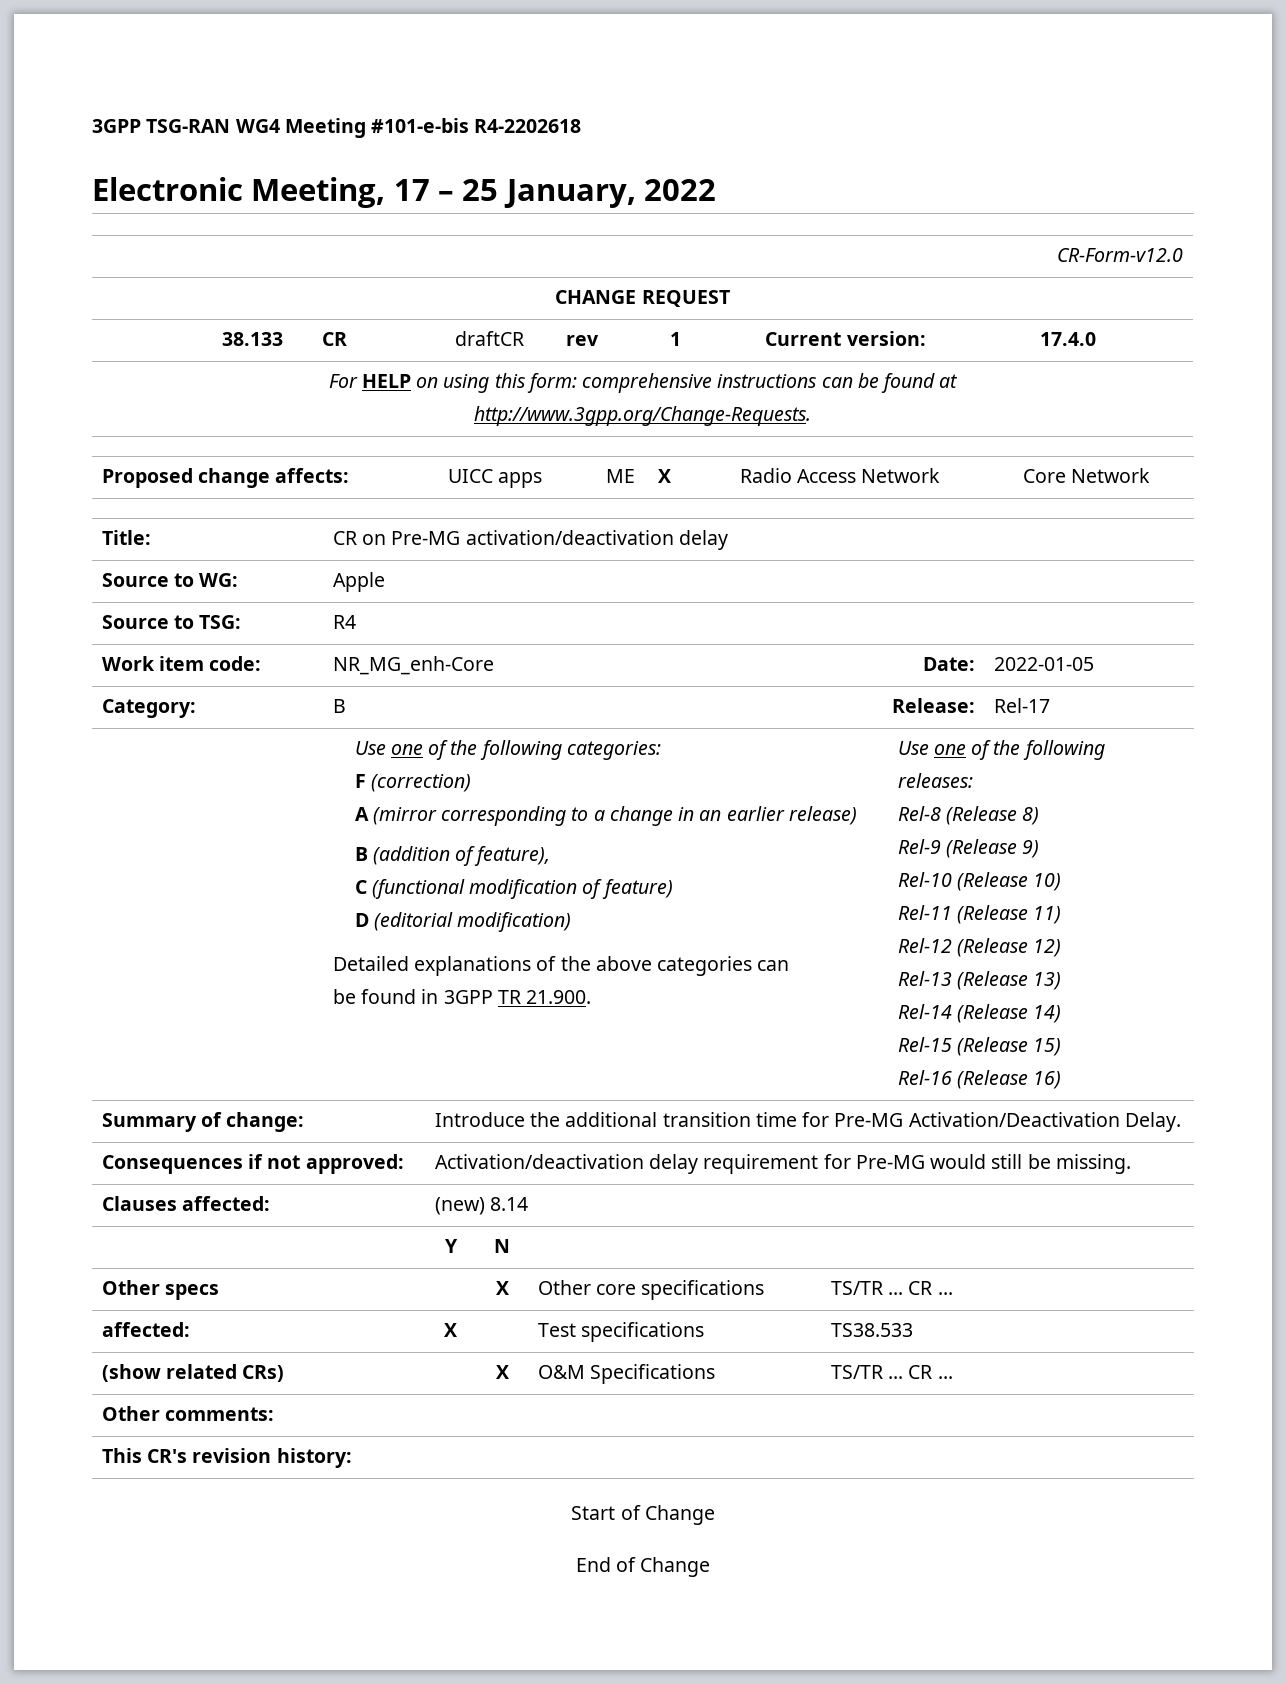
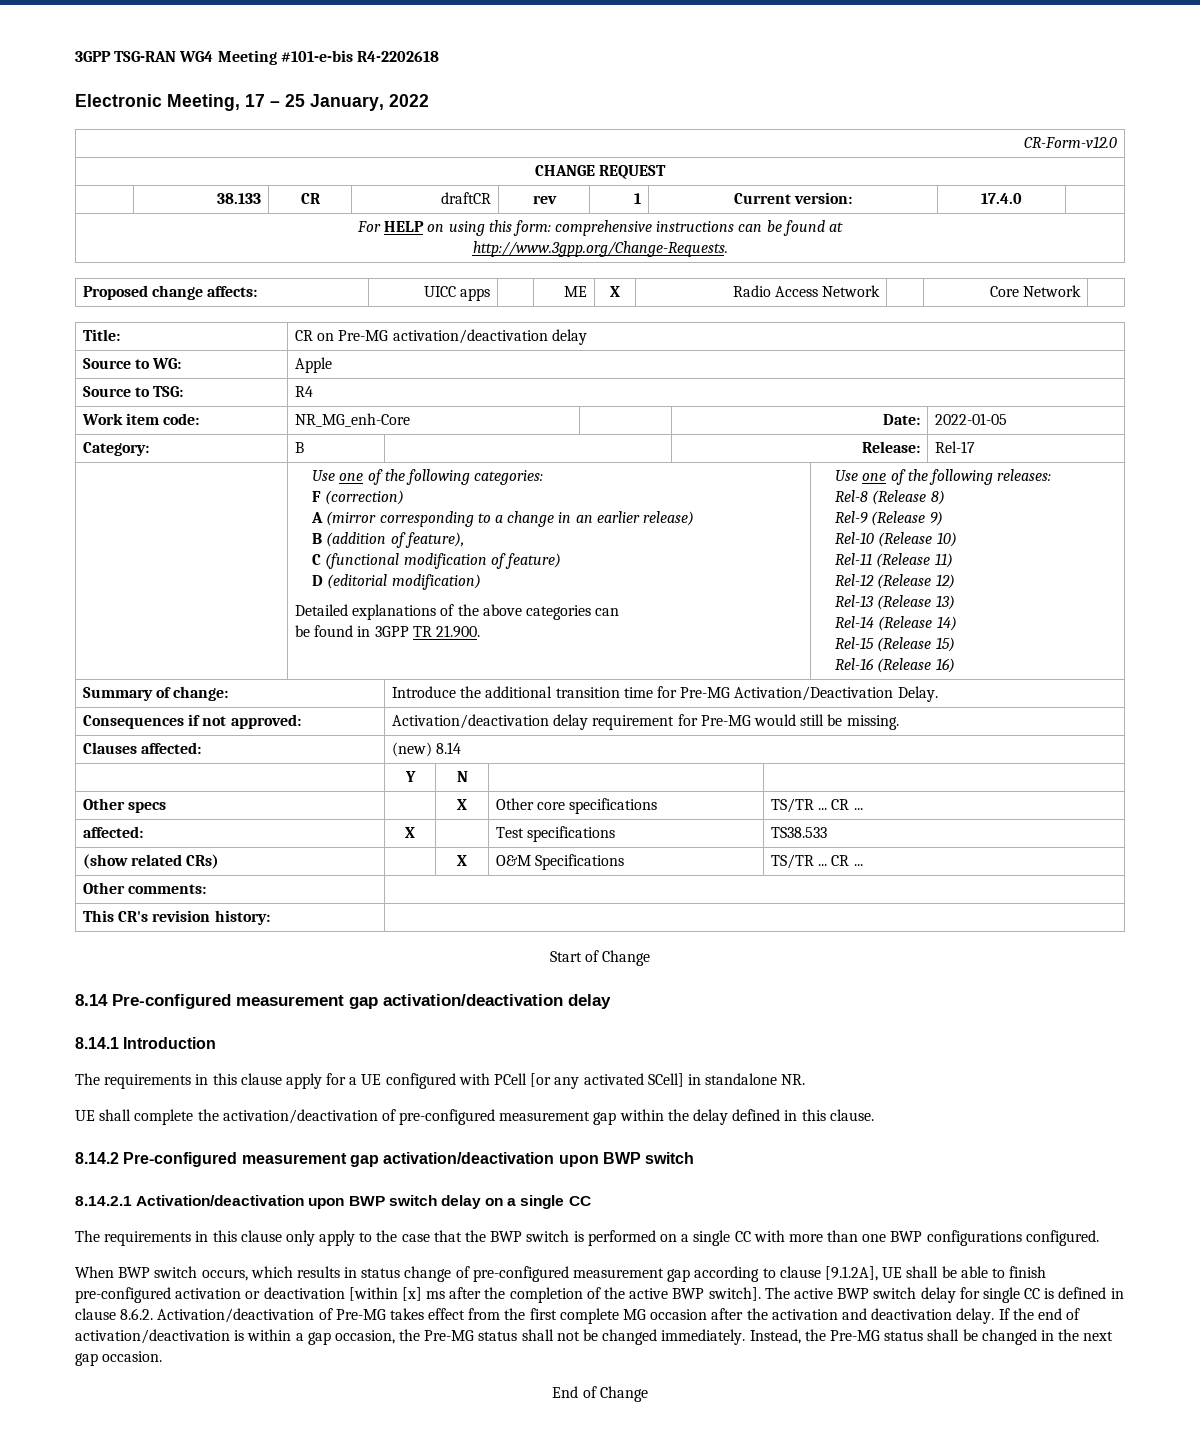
(715, 1515) none -> [75,994,611,1009] [75,1037,217,1049] [75,1073,806,1089] [75,1109,874,1125] [75,1152,695,1167] [75,1195,591,1209] [75,1230,1099,1246] [75,1266,1047,1282] [75,1287,1124,1303] [75,1308,1081,1324] [75,1329,1114,1345] [75,1351,163,1366] // 8.14 Pre-configured measurement gap activation/deactivation delay // 8.14.1 Introduction // The requirements in this clause apply for a UE configured with PCell [or any activated SCell] in standalone NR. // UE shall complete the activation/deactivation of pre-configured measurement gap within the delay defined in this clause. // 8.14.2 Pre-configured measurement gap activation/deactivation upon BWP switch // 8.14.2.1 Activation/deactivation upon BWP switch delay on a single CC // The requirements in this clause only apply to the case that the BWP switch is performed on a single CC with more than one BWP configurations configured. // When BWP switch occurs, which results in status change of pre-configured measurement gap according to clause [9.1.2A], UE shall be able to finish pre-configured activation or deactivation [within [x] ms after the completion of the active BWP switch]. The active BWP switch delay for single CC is defined in clause 8.6.2. Activation/deactivation of Pre-MG takes effect from the first complete MG occasion after the activation and deactivation delay. If the end of activation/deactivation is within a gap occasion, the Pre-MG status shall not be changed immediately. Instead, the Pre-MG status shall be changed in the next gap occasion.

